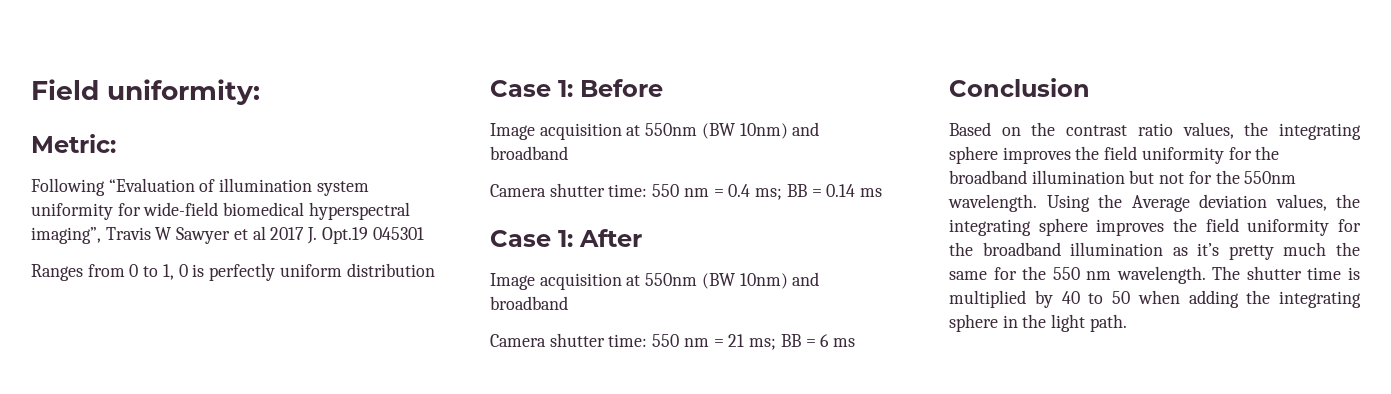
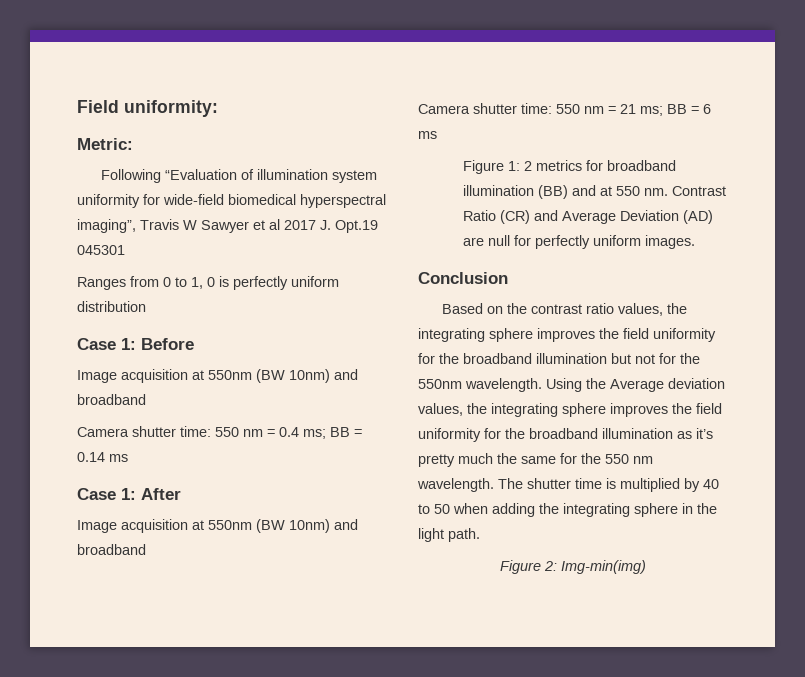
(855, 342) none -> [462,160,676,174] [462,185,726,199] [462,210,713,224] [462,235,695,249] // Figure 1: 2 metrics for broadband illumination (BB) and at 550 nm. Contrast Ratio (CR) and Average Deviation (AD) are null for perfectly uniform images.
(1127, 323) none -> [500,560,646,574] // Figure 2: Img-min(img)

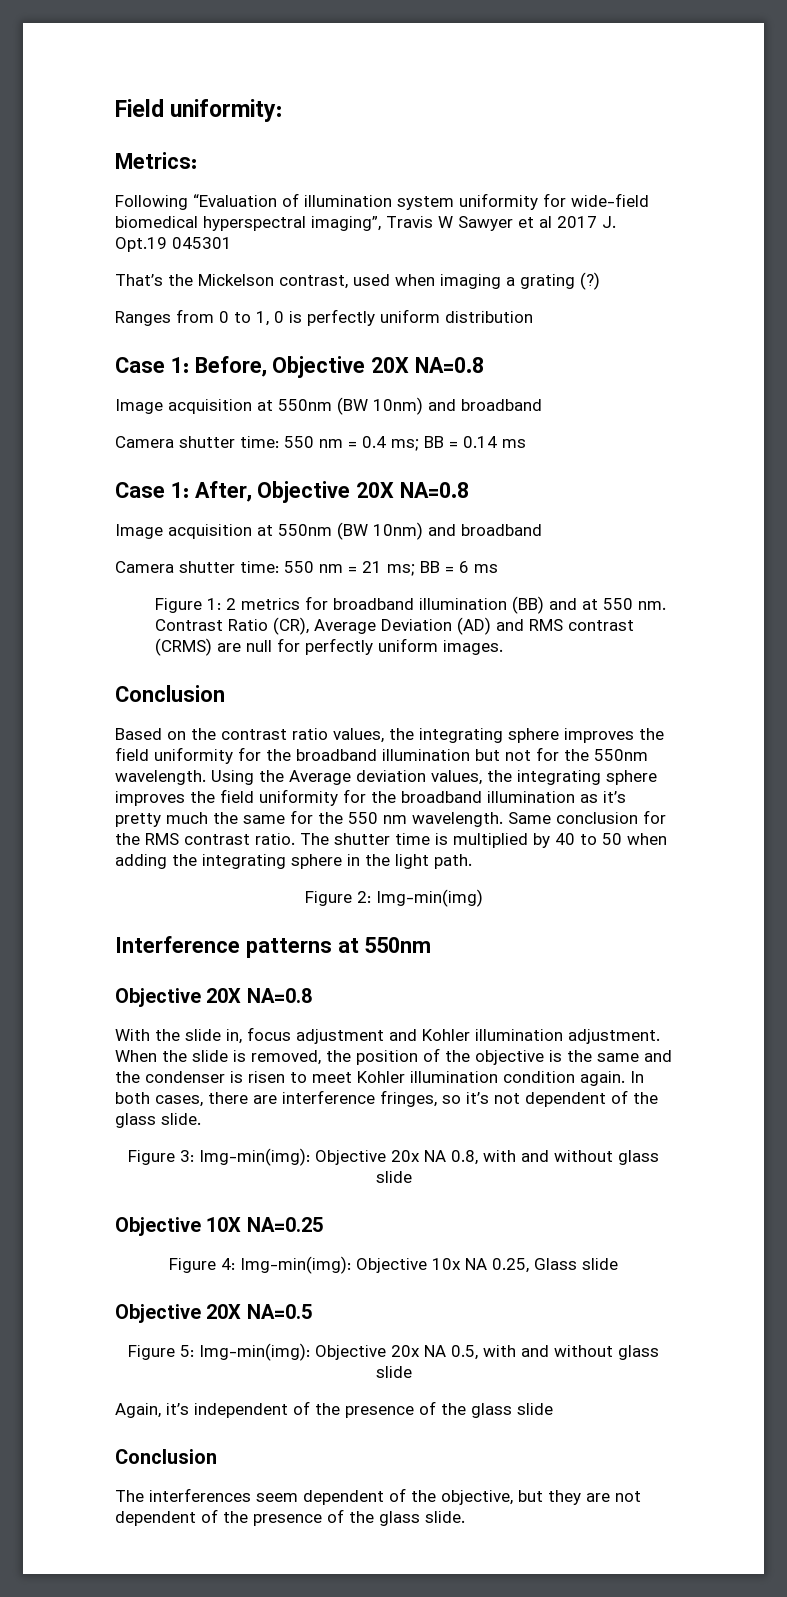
[77,138,133,150] Metric: -> [115,152,197,169] Metrics:
(125, 250) none -> [115,272,600,290] // That’s the Mickelson contrast, used when imaging a grating (?)
[141,338,194,350] Before -> [194,356,485,378] Before, Objective 20X NA=0.8
[141,488,181,500] After -> [194,481,470,503] After, Objective 20X NA=0.8
[499,210,558,224] (CR) and -> [273,617,310,635] (CR),
(713, 217) none -> [496,619,635,631] [155,638,213,656] and RMS contrast (CRMS)
(494, 485) none -> [508,810,666,824] [115,833,295,845] Same conclusion for the RMS contrast ratio.
(646, 567) none -> [115,936,432,958] [115,988,312,1007] [115,1027,660,1044] [115,1048,672,1065] [115,1071,644,1086] [115,1090,658,1107] [115,1113,201,1128] [128,1148,659,1166] [375,1171,412,1183] [115,1217,323,1236] [169,1256,618,1274] [115,1304,312,1323] [128,1343,659,1361] [375,1366,412,1378] [115,1401,553,1418] [115,1449,217,1464] [115,1488,641,1505] [115,1509,465,1526] // Interference patterns at 550nm // Objective 20X NA=0.8 // With the slide in, focus adjustment and Kohler illumination adjustment. When the slide is removed, the position of the objective is the same and the condenser is risen to meet Kohler illumination condition again. In both cases, there are interference fringes, so it’s not dependent of the glass slide. // Figure 3: Img-min(img): Objective 20x NA 0.8, with and without glass slide // Objective 10X NA=0.25 // Figure 4: Img-min(img): Objective 10x NA 0.25, Glass slide // Objective 20X NA=0.5 // Figure 5: Img-min(img): Objective 20x NA 0.5, with and without glass slide // Again, it’s independent of the presence of the glass slide // Conclusion // The interferences seem dependent of the objective, but they are not dependent of the presence of the glass slide.

